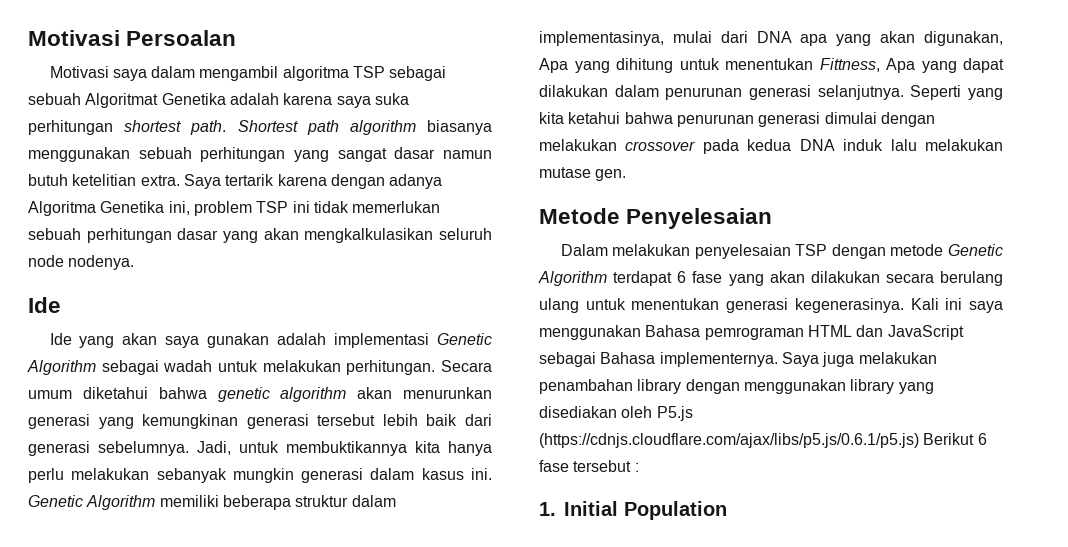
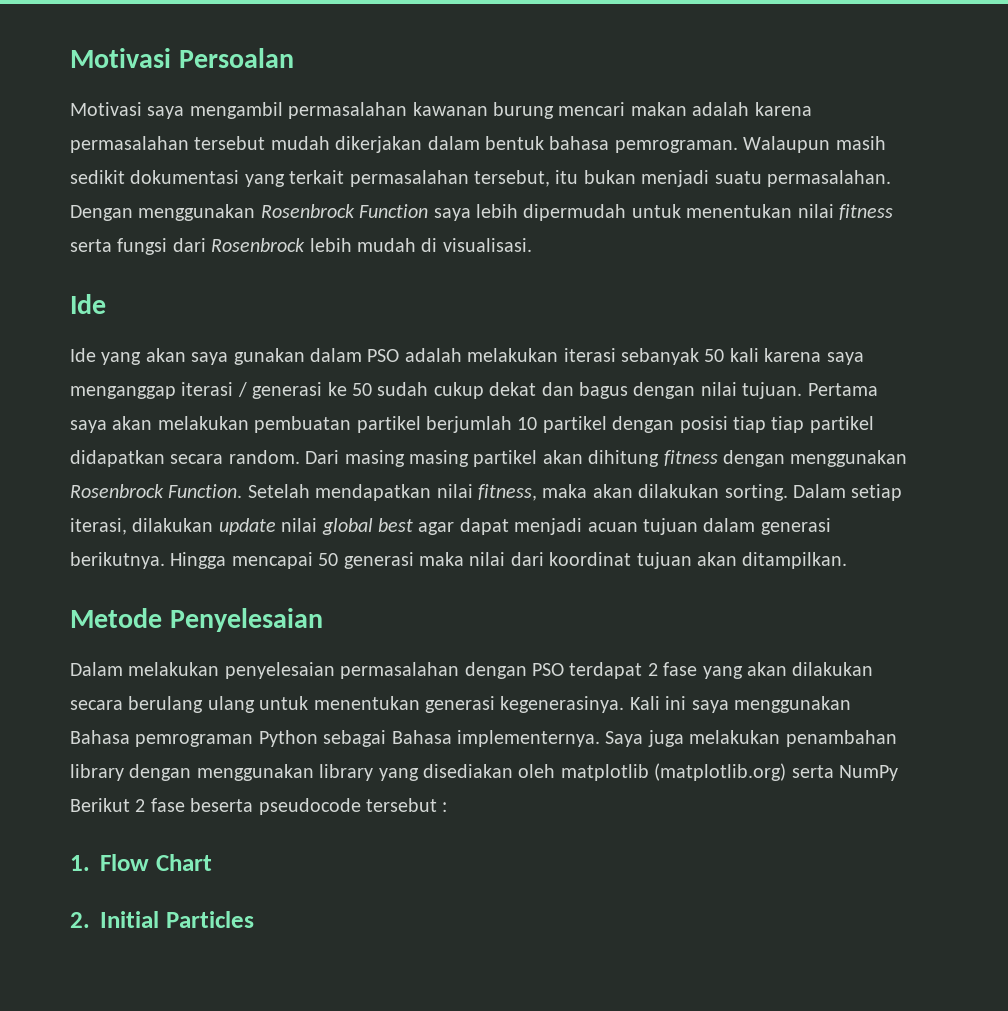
[151,66,447,81] [28,93,409,108] [28,120,493,135] [28,147,493,162] [28,174,443,189] [28,201,441,216] [28,228,493,243] [28,255,135,270] dalam mengambil algoritma TSP sebagai sebuah Algoritmat Genetika adalah karena saya suka perhitungan shortest path. Shortest path algorithm biasanya menggunakan sebuah perhitungan yang sangat dasar namun butuh ketelitian extra. Saya tertarik karena dengan adanya Algoritma Genetika ini, problem TSP ini tidak memerlukan sebuah perhitungan dasar yang akan mengkalkulasikan seluruh node nodenya. -> [189,102,812,119] [70,136,886,153] [70,170,891,187] [70,204,893,221] [70,238,532,255] mengambil permasalahan kawanan burung mencari makan adalah karena permasalahan tersebut mudah dikerjakan dalam bentuk bahasa pemrograman. Walaupun masih sedikit dokumentasi yang terkait permasalahan tersebut, itu bukan menjadi suatu permasalahan. Dengan menggunakan Rosenbrock Function saya lebih dipermudah untuk menentukan nilai fitness serta fungsi dari Rosenbrock lebih mudah di visualisasi.
[277,333,492,348] [27,360,493,375] [28,387,492,402] [28,414,492,429] [28,441,492,456] [28,468,492,483] [28,495,396,510] [539,31,1003,46] [539,58,1004,73] [539,85,1003,100] [539,112,935,127] [539,139,1003,154] [539,167,627,181] adalah implementasi Genetic Algorithm sebagai wadah untuk melakukan perhitungan. Secara umum diketahui bahwa genetic algorithm akan menurunkan generasi yang kemungkinan generasi tersebut lebih baik dari generasi sebelumnya. Jadi, untuk membuktikannya kita hanya perlu melakukan sebanyak mungkin generasi dalam kasus ini. Genetic Algorithm memiliki beberapa struktur dalam implementasinya, mulai dari DNA apa yang akan digunakan, Apa yang dihitung untuk menentukan Fittness, Apa yang dapat dilakukan dalam penurunan generasi selanjutnya. Seperti yang kita ketahui bahwa penurunan generasi dimulai dengan melakukan crossover pada kedua DNA induk lalu melakukan mutase gen. -> [310,348,864,365] [70,382,878,399] [70,416,874,433] [70,450,908,467] [70,484,903,501] [70,518,831,535] [70,552,848,569] dalam PSO adalah melakukan iterasi sebanyak 50 kali karena saya menganggap iterasi / generasi ke 50 sudah cukup dekat dan bagus dengan nilai tujuan. Pertama saya akan melakukan pembuatan partikel berjumlah 10 partikel dengan posisi tiap tiap partikel didapatkan secara random. Dari masing masing partikel akan dihitung fitness dengan menggunakan Rosenbrock Function. Setelah mendapatkan nilai fitness, maka akan dilakukan sorting. Dalam setiap iterasi, dilakukan update nilai global best agar dapat menjadi acuan tujuan dalam generasi berikutnya. Hingga mencapai 50 generasi maka nilai dari koordinat tujuan akan ditampilkan.
[795,244,1003,259] [538,271,687,286] TSP dengan metode Genetic Algorithm terdapat 6 -> [340,662,658,679] permasalahan dengan PSO terdapat 2
[807,325,964,340] HTML dan JavaScript -> [258,730,318,747] Python
[656,406,693,421] [539,433,987,448] [539,460,639,472] [539,501,727,520] P5.js (https://cdnjs.cloudflare.com/ajax/libs/p5.js/0.6.1/p5.js) Berikut 6 fase tersebut : // 1. Initial Population -> [560,763,898,781] [70,798,448,815] [70,854,212,871] [70,911,254,928] matplotlib (matplotlib.org) serta NumPy Berikut 2 fase beserta pseudocode tersebut : // 1. Flow Chart // 2. Initial Particles

